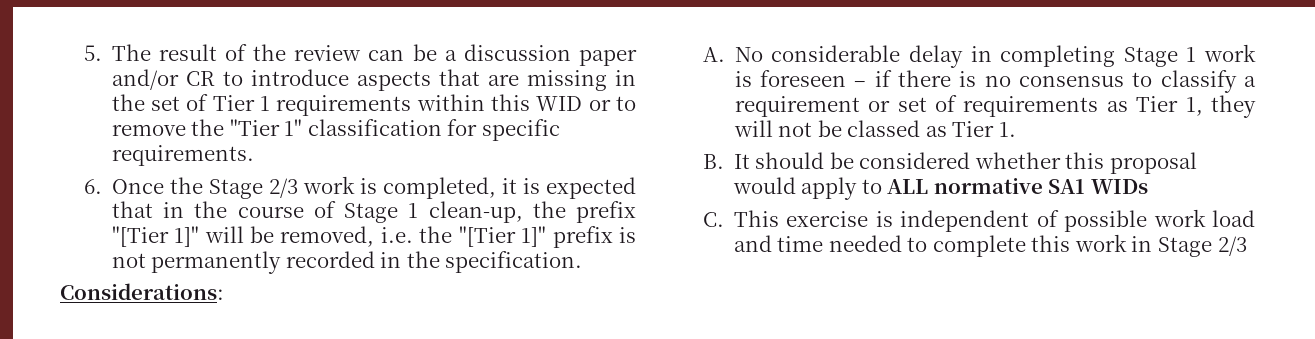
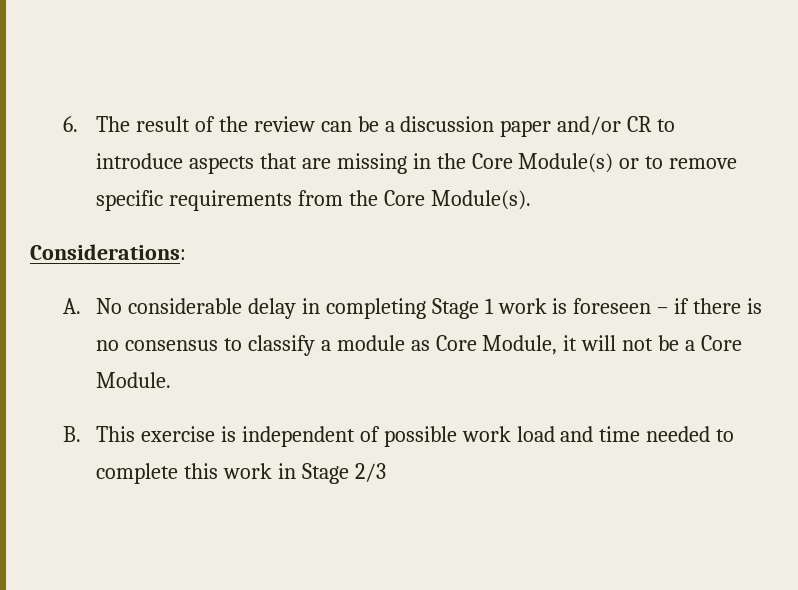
[83,45,102,61] 5. -> [62,116,78,132] 6.
[151,94,636,116] [111,119,560,141] [111,145,254,166] [83,176,637,199] [111,201,636,223] [111,226,637,248] [111,251,583,274] set of Tier 1 requirements within this WID or to remove the "Tier 1" classification for specific requirements. // 6. Once the Stage 2/3 work is completed, it is expected that in the course of Stage 1 clean-up, the prefix "[Tier 1]" will be removed, i.e. the "[Tier 1]" prefix is not permanently recorded in the specification. -> [471,153,738,173] [95,190,531,211] Core Module(s) or to remove specific requirements from the Core Module(s).
[734,95,1256,118] [733,120,1016,137] [702,152,1197,174] [732,177,1148,200] [702,212,724,227] requirement or set of requirements as Tier 1, they will not be classed as Tier 1. // B. It should be considered whether this proposal would apply to ALL normative SA1 WIDs // C. -> [336,335,743,355] [95,372,171,388] [62,426,81,442] module as Core Module, it will not be a Core Module. // B.

